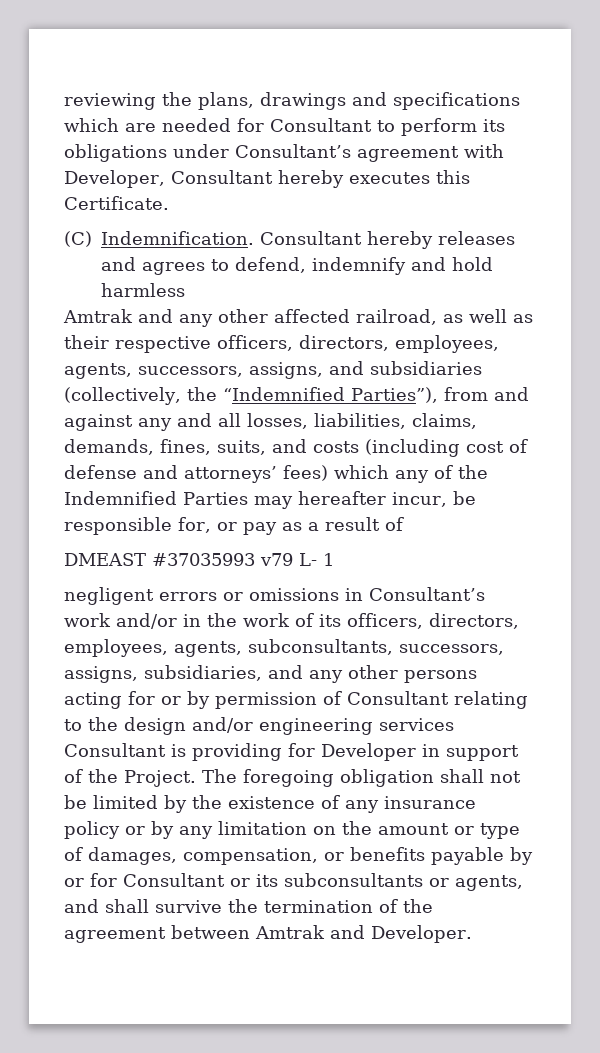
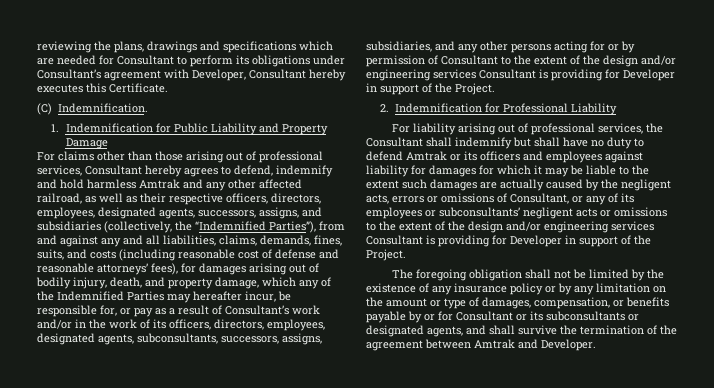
[260,231,515,249] [101,257,136,271] Consultant hereby releases and -> [51,123,328,135] [65,138,108,149] [37,151,323,163] [37,165,182,177] // 1. Indemnification for Public Liability and Property Damage // For claims other than those arising out of professional services, Consultant hereby
(185, 290) // -> (136, 184) none
(499, 344) none -> [98,207,156,219] designated
[247,413,308,429] losses, -> (160, 240) none
(460, 448) none -> [178,249,235,259] reasonable
[184,465,328,483] attorneys’ fees) -> [37,263,319,275] [36,277,259,289] reasonable attorneys’ fees), for damages arising out of bodily injury, death, and property damage,
[64,553,334,566] [64,587,363,605] // DMEAST #37035993 v79 L- 1 // negligent errors or omissions in -> (222, 310) none
(168, 648) none -> [37,333,95,345] designated
[454,691,528,709] [64,717,118,731] relating to the -> [501,55,600,65] to the extent of the
(196, 778) none -> [380,103,617,115] [392,123,664,135] [366,137,644,149] [366,151,643,163] [366,165,649,177] [366,179,671,191] [366,193,634,205] [366,207,667,219] [366,221,654,233] [366,235,651,247] [366,249,406,261] // 2. Indemnification for Professional Liability // For liability arising out of professional services, the Consultant shall indemnify but shall have no duty to defend Amtrak or its officers and employees against liability for damages for which it may be liable to the extent such damages are actually caused by the negligent acts, errors or omissions of Consultant, or any of its employees or subconsultants’ negligent acts or omissions to the extent of the design and/or engineering services Consultant is providing for Developer in support of the Project. //
(449, 882) none -> [366,325,424,337] designated

